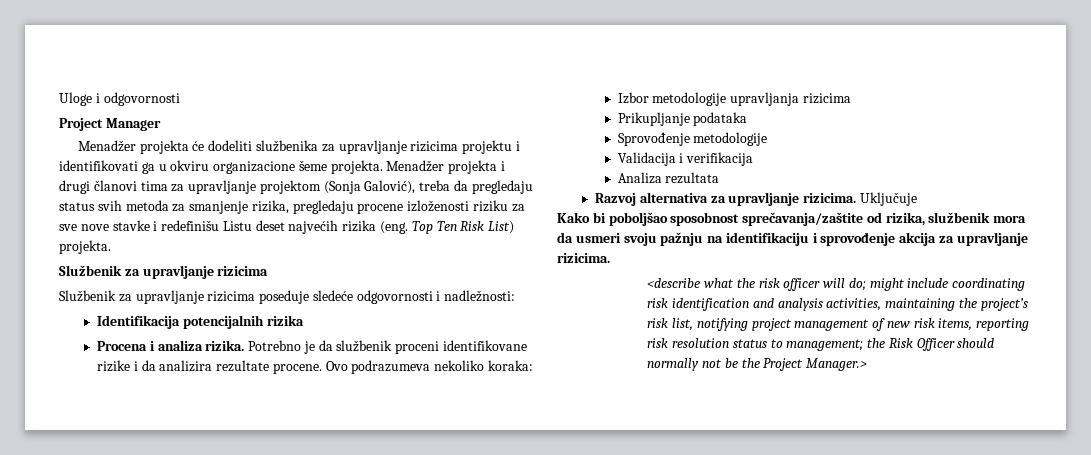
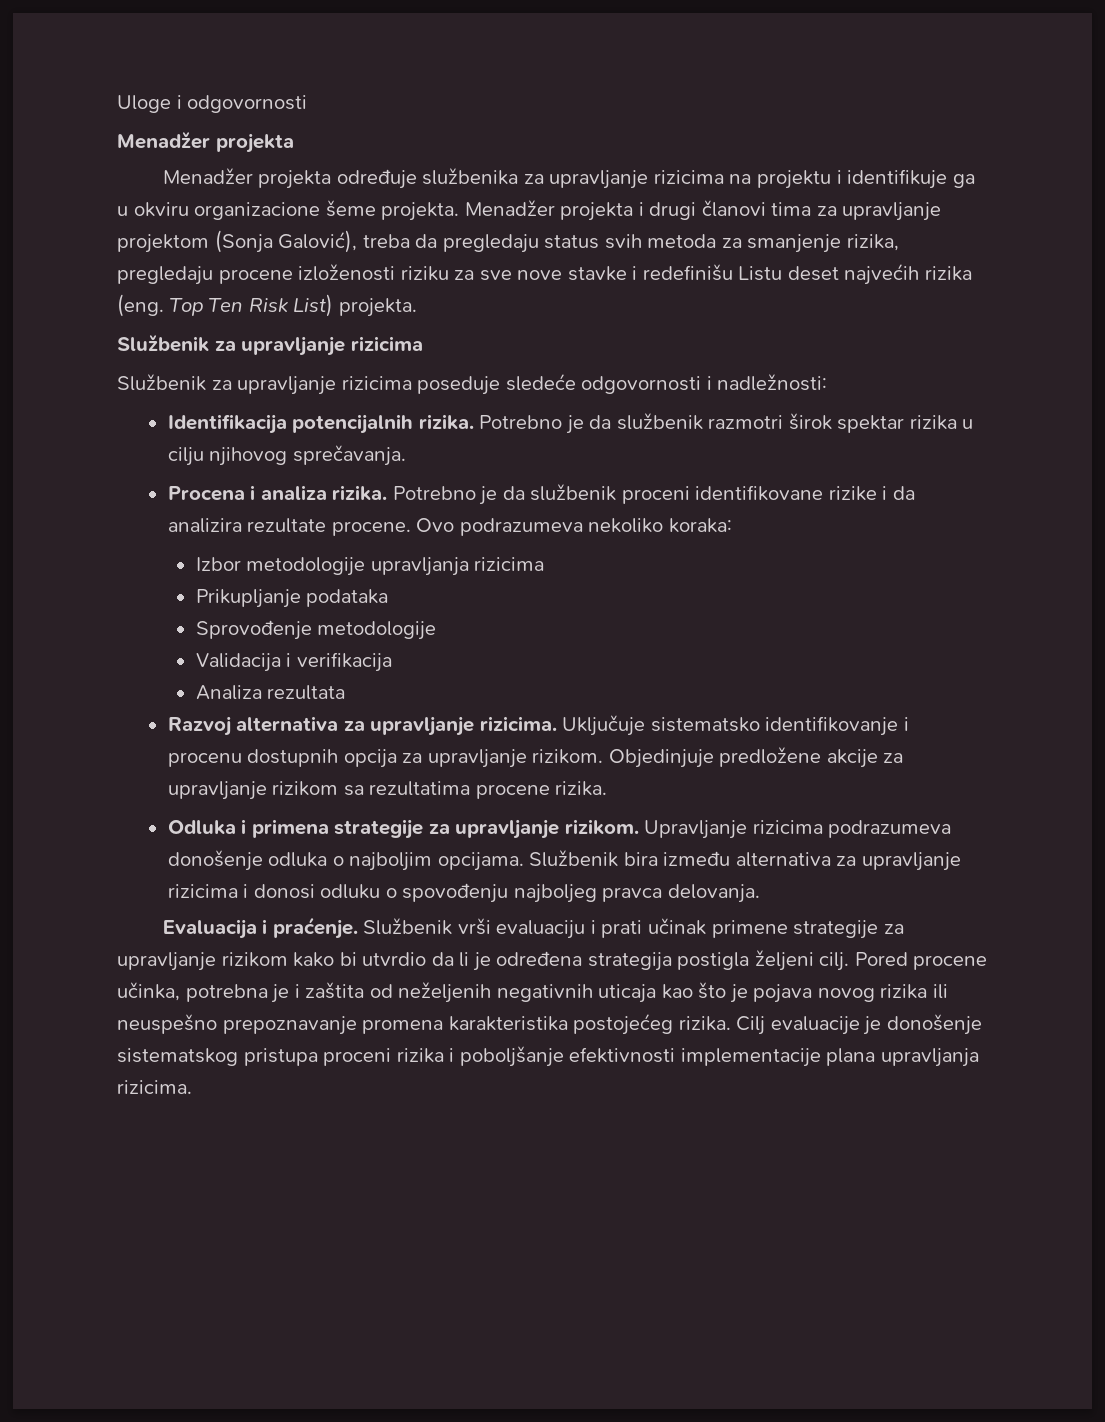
[59,118,161,131] [77,140,253,154] Project Manager // Menadžer projekta će dodeliti -> [117,131,294,153] [162,168,417,189] Menadžer projekta // Menadžer projekta određuje
(459, 146) none -> [729,174,752,184] na
[59,160,138,171] identifikovati -> [847,169,948,189] identifikuje
[266,315,304,326] rizika -> [418,413,974,434] [167,445,406,466] rizika. Potrebno je da službenik razmotri širok spektar rizika u cilju njihovog sprečavanja.
[557,212,1027,226] [557,232,1028,246] [557,253,610,263] [647,278,1026,291] [647,298,1028,311] [647,318,1030,331] [647,338,995,351] [647,358,868,371] // Kako bi poboljšao sposobnost sprečavanja/zaštite od rizika, službenik mora da usmeri svoju pažnju na identifikaciju i sprovođenje akcija za upravljanje rizicima. // <describe what the risk officer will do; might include coordinating risk identification and analysis activities, maintaining the project’s risk list, notifying project management of new risk items, reporting risk resolution status to management; the Risk Officer should normally not be the Project Manager.> -> [650,716,909,736] [167,747,904,768] [167,781,608,800] [167,819,952,839] [167,850,961,871] [167,883,760,903] [162,917,904,939] [117,950,988,971] [117,982,949,1003] [117,1013,982,1035] [117,1046,979,1067] [117,1080,192,1094] sistematsko identifikovanje i procenu dostupnih opcija za upravljanje rizikom. Objedinjuje predložene akcije za upravljanje rizikom sa rezultatima procene rizika. // Odluka i primena strategije za upravljanje rizikom. Upravljanje rizicima podrazumeva donošenje odluka o najboljim opcijama. Službenik bira između alternativa za upravljanje rizicima i donosi odluku o spovođenju najboljeg pravca delovanja. // Evaluacija i praćenje. Službenik vrši evaluaciju i prati učinak primene strategije za upravljanje rizikom kako bi utvrdio da li je određena strategija postigla željeni cilj. Pored procene učinka, potrebna je i zaštita od neželjenih negativnih uticaja kao što je pojava novog rizika ili neuspešno prepoznavanje promena karakteristika postojećeg rizika. Cilj evaluacije je donošenje sistematskog pristupa proceni rizika i poboljšanje efektivnosti implementacije plana upravljanja rizicima.

